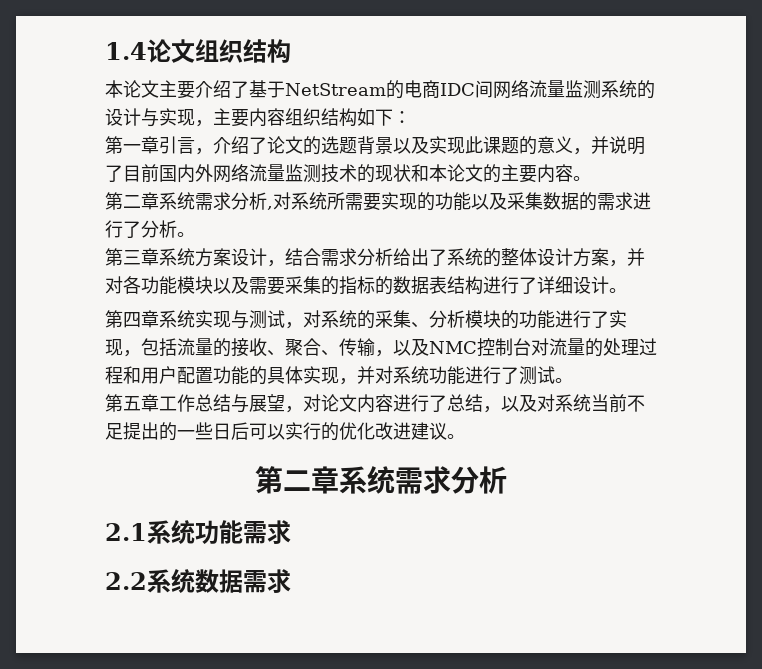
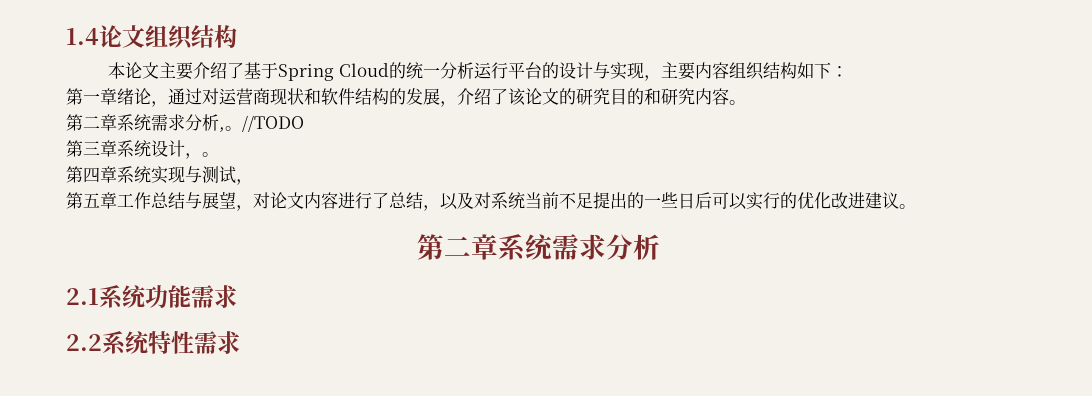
[285,80,637,99] NetStream的电商IDC间网络流量监测系统 -> [278,62,542,81] Spring Cloud的统一分析运行平台
[159,136,645,155] [105,164,537,183] 引言，介绍了论文的选题背景以及实现此课题的意义，并说明了目前国内外网络流量监测技术的现状和本论文的主要 -> [117,88,695,107] 绪论，通过对运营商现状和软件结构的发展，介绍了该论文的研究目的和研究
[273,192,651,211] [105,220,195,238] 对系统所需要实现的功能以及采集数据的需求进行了分析。 -> [225,115,304,132] 。//TODO
[195,248,645,267] [105,276,609,295] 方案设计，结合需求分析给出了系统的整体设计方案，并对各功能模块以及需要采集的指标的数据表结构进行了详细设计 -> [151,140,202,159] 设计，
[303,310,627,329] [105,338,657,357] [105,366,573,385] 对系统的采集、分析模块的功能进行了实现，包括流量的接收、聚合、传输，以及NMC控制台对流量的处理过程和用户配置功能的具体实现，并对系统功能进行了测试。 -> (253, 182) none
[195,569,243,593] 数据 -> [148,331,194,354] 特性

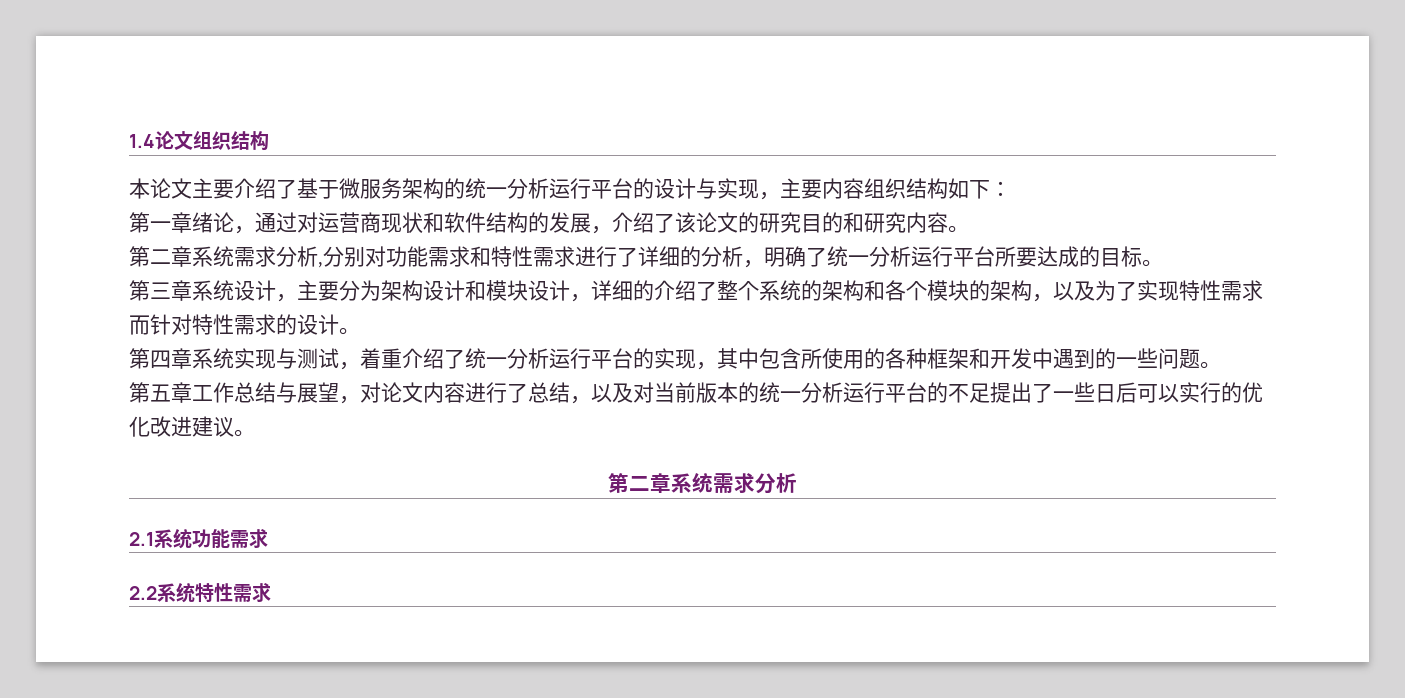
[278,63,389,81] Spring Cloud -> [339,178,444,199] 微服务架构
[225,115,304,132] 。//TODO -> [323,246,1163,268] 分别对功能需求和特性需求进行了详细的分析，明确了统一分析运行平台所要达成的目标。
(202, 156) none -> [297,280,1263,302] [129,314,339,335] 主要分为架构设计和模块设计，详细的介绍了整个系统的架构和各个模块的架构，以及为了实现特性需求而针对特性需求的设计
(253, 182) none -> [360,348,1221,370] 着重介绍了统一分析运行平台的实现，其中包含所使用的各种框架和开发中遇到的一些问题。
[491,192,559,209] 系统当前 -> [654,382,948,403] 当前版本的统一分析运行平台的
[627,192,644,209] 的 -> [1032,383,1053,403] 了

